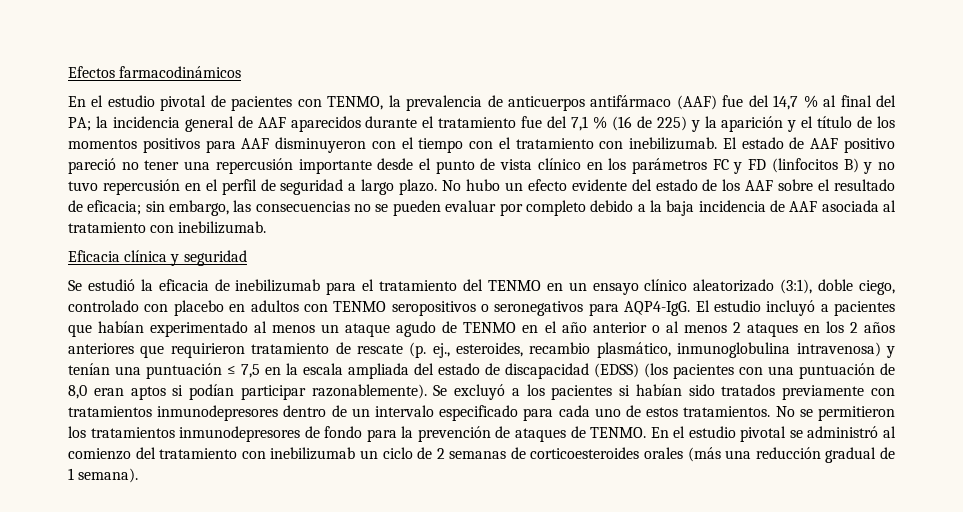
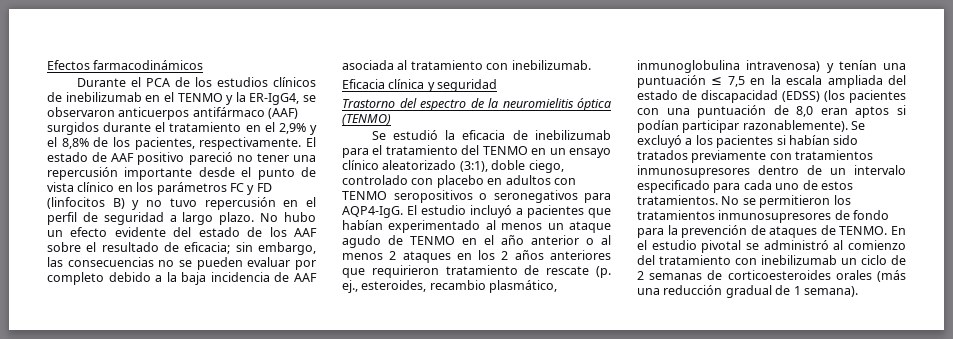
[68,95,897,111] [68,116,784,132] En el estudio pivotal de pacientes con TENMO, la prevalencia de anticuerpos antifármaco (AAF) fue del 14,7 % al final del PA; la incidencia general de AAF aparecidos durante el tratamiento fue del 7,1 % (16 de 225) y la aparición -> [76,77,316,87] [47,92,316,105] [47,107,299,120] [47,122,306,135] Durante el PCA de los estudios clínicos de inebilizumab en el TENMO y la ER-IgG4, se observaron anticuerpos antifármaco (AAF) surgidos durante el tratamiento en el 2,9%
[817,116,895,128] [68,137,718,153] título de los momentos positivos para AAF disminuyeron con el tiempo con el tratamiento con inebilizumab. -> [61,137,302,150] 8,8% de los pacientes, respectivamente.
(247, 258) none -> [342,98,611,111] [342,114,391,125] // Trastorno del espectro de la neuromielitis óptica (TENMO)
[157,405,279,421] inmunodepresores -> [637,165,750,178] inmunosupresores
[179,426,301,442] inmunodepresores -> [718,210,832,223] inmunosupresores

